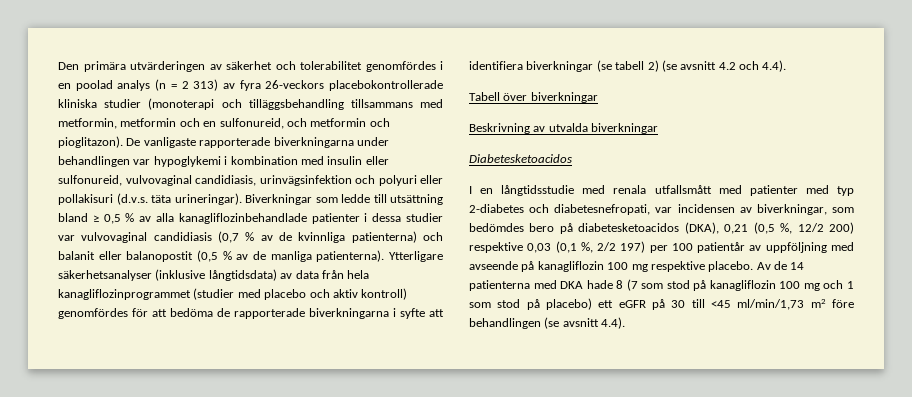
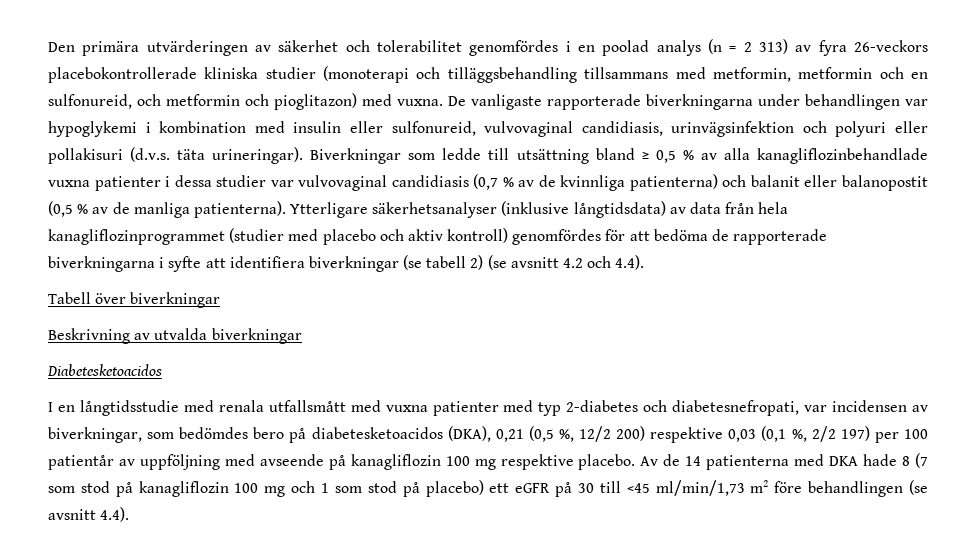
[58,136,123,148] pioglitazon). -> [274,93,443,110] pioglitazon) med vuxna.
(307, 218) none -> [48,180,90,187] vuxna
(742, 189) none -> [385,405,428,412] vuxna

